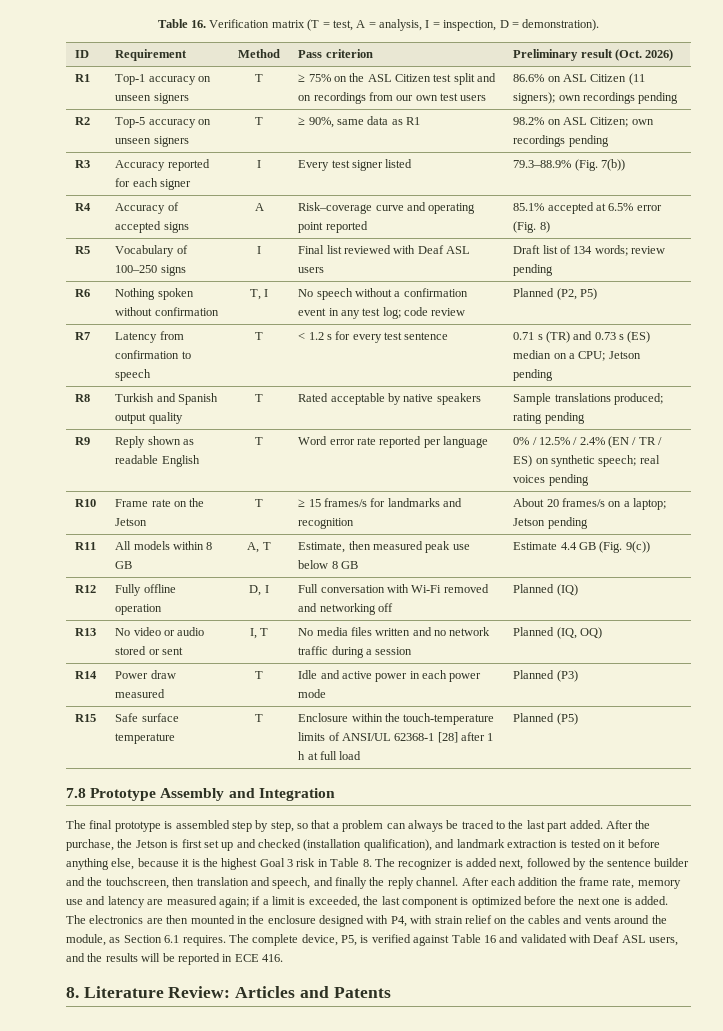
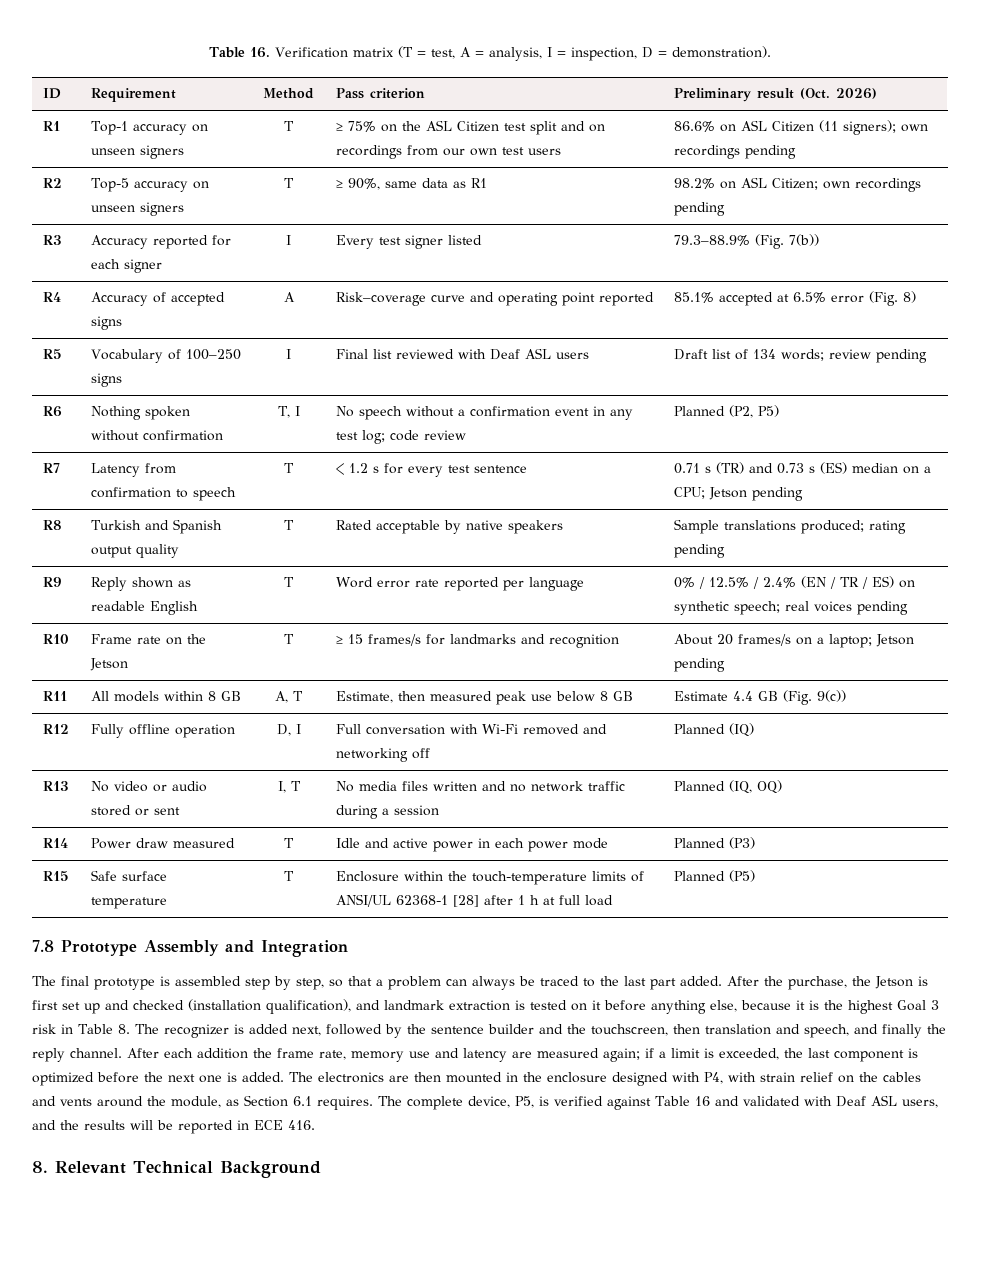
[83,986,391,998] Literature Review: Articles and Patents -> [55,1161,321,1178] Relevant Technical Background

